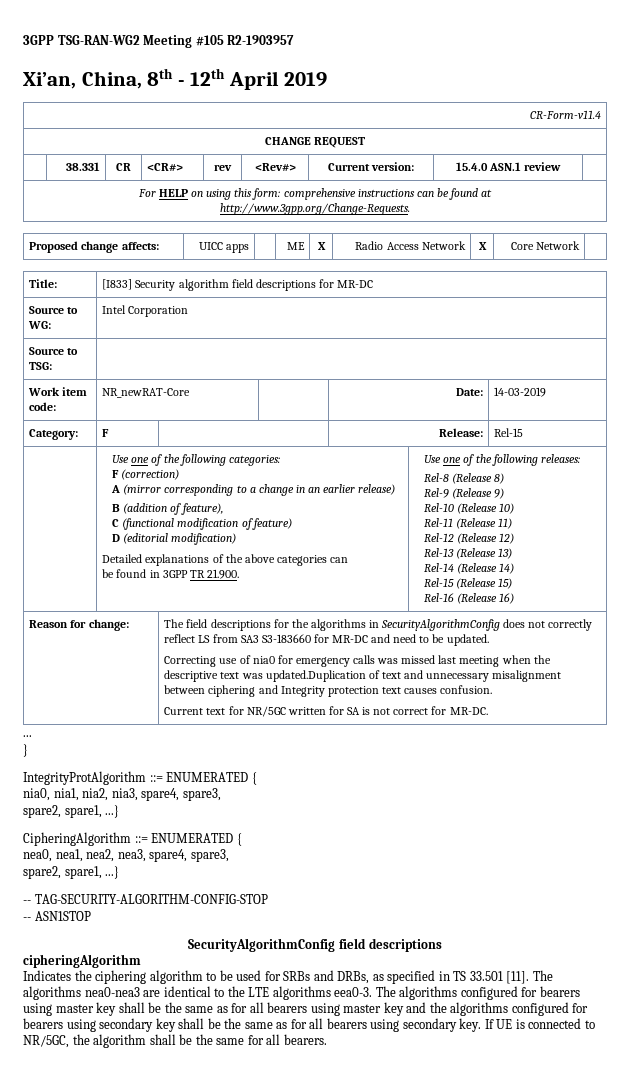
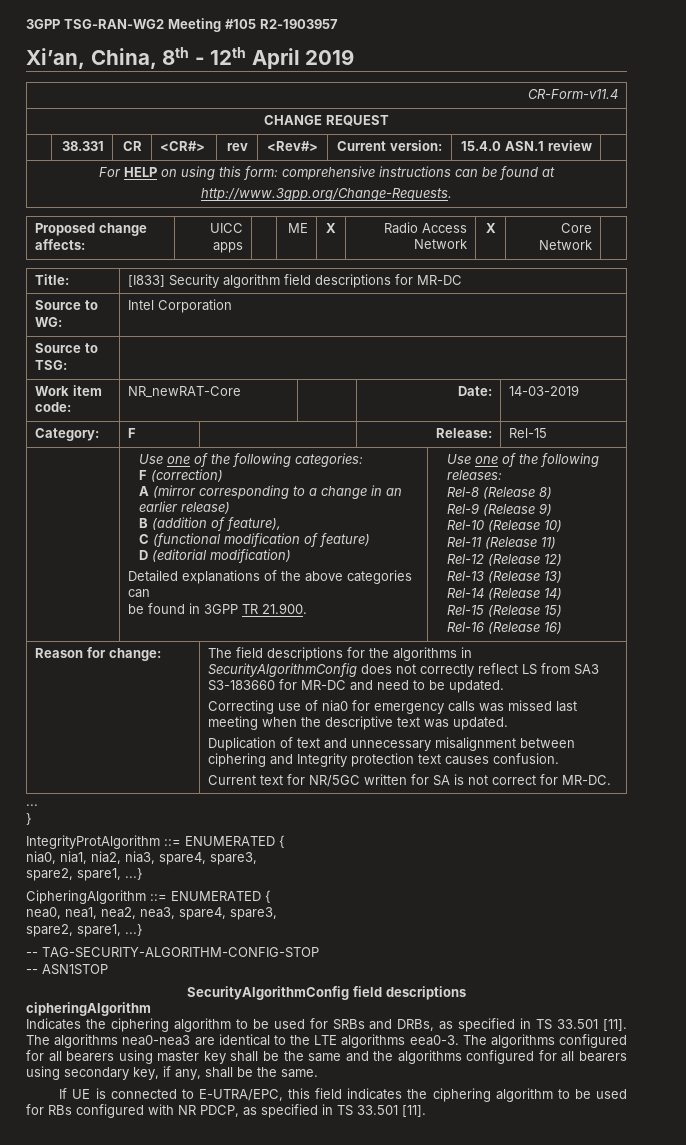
[265,670,366,682] updated.Duplication -> [453,717,509,730] [208,737,277,751] updated. // Duplication
(538, 992) none -> [48,1051,62,1062] all
[216,1002,404,1016] as for all bearers using master key -> (342, 1057) none
[23,1018,482,1032] bearers using secondary key shall be the same as for all bearers using secondary key. -> [561,1051,627,1062] [26,1066,318,1080] all bearers using secondary key, if any, shall be the same. //
[23,1034,327,1048] NR/5GC, the algorithm shall be the same for all bearers. -> [198,1088,628,1102] [26,1104,426,1118] E-UTRA/EPC, this field indicates the ciphering algorithm to be used for RBs configured with NR PDCP, as specified in TS 33.501 [11].

